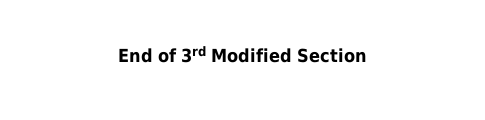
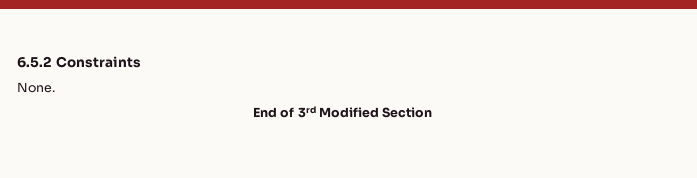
(118, 55) none -> [17,56,141,68] [17,82,55,93] 6.5.2 Constraints // None. //

